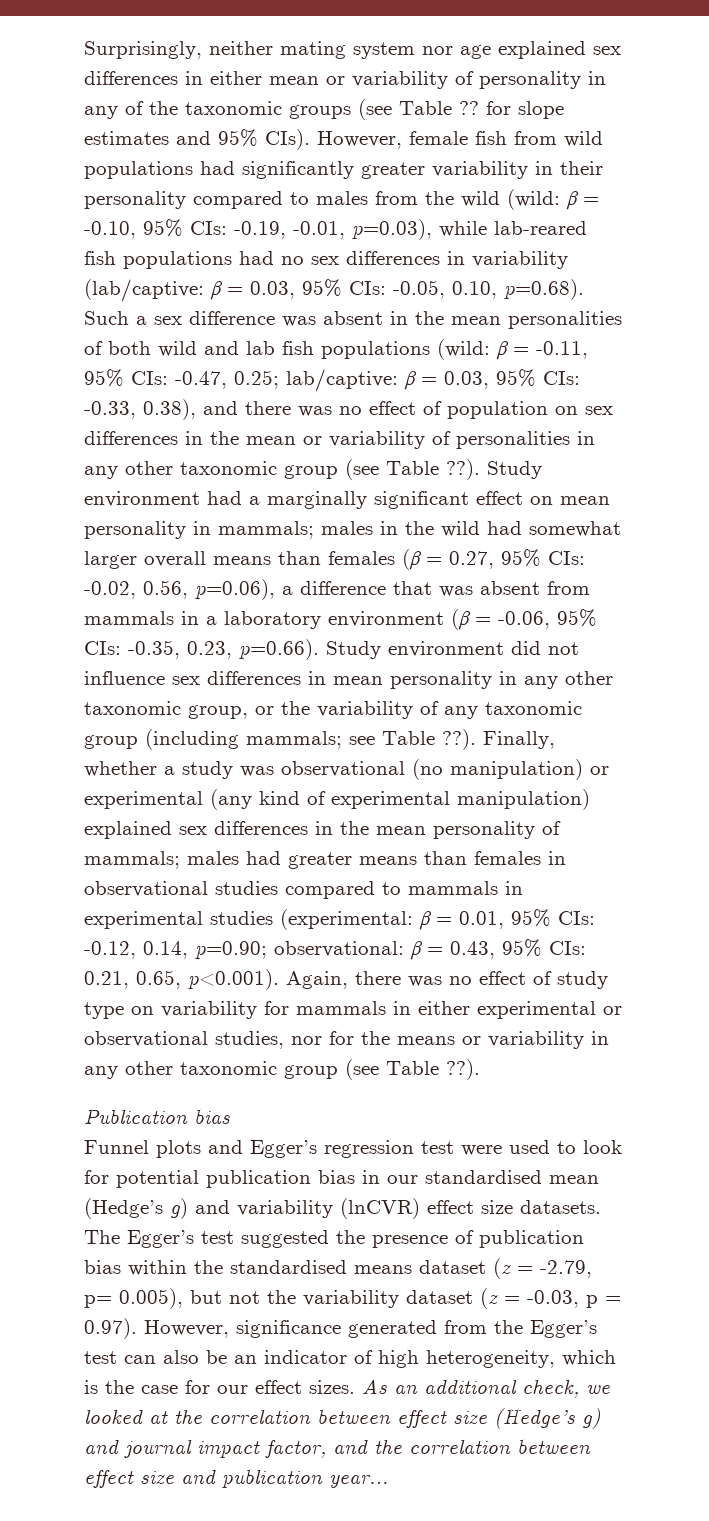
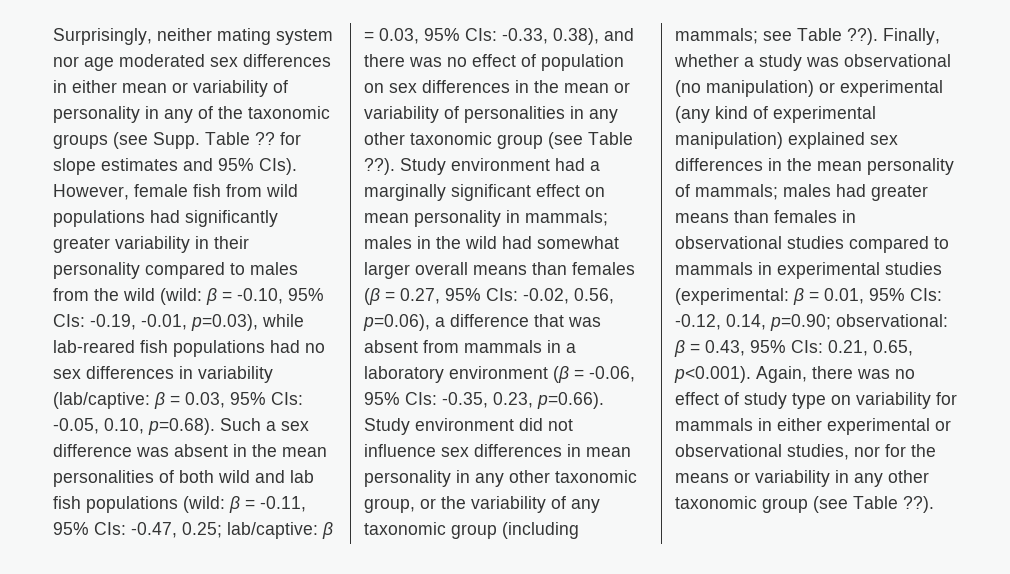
[498,41,586,59] explained -> [119,54,205,67] moderated
(392, 109) none -> [153,132,200,149] Supp.
[84,1108,230,1124] [84,1140,622,1158] [84,1170,599,1188] [84,1198,601,1219] [84,1230,584,1248] [84,1258,592,1279] [84,1288,621,1309] [84,1318,597,1339] [84,1350,616,1368] [84,1379,610,1398] [84,1408,601,1429] [84,1438,591,1458] [84,1468,388,1488] // Publication bias // Funnel plots and Egger’s regression test were used to look for potential publication bias in our standardised mean (Hedge’s g) and variability (lnCVR) effect size datasets. The Egger’s test suggested the presence of publication bias within the standardised means dataset (z = -2.79, p= 0.005), but not the variability dataset (z = -0.03, p = 0.97). However, significance generated from the Egger’s test can also be an indicator of high heterogeneity, which is the case for our effect sizes. As an additional check, we looked at the correlation between effect size (Hedge’s g) and journal impact factor, and the correlation between effect size and publication year… -> (934, 504) none

